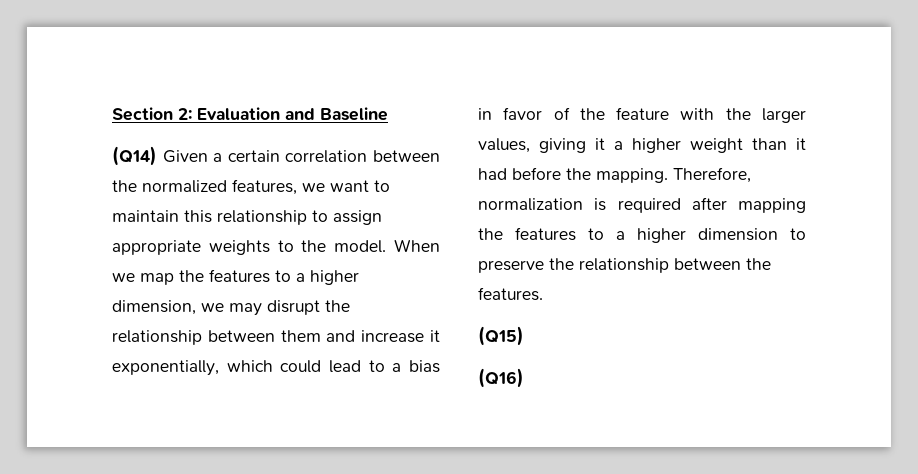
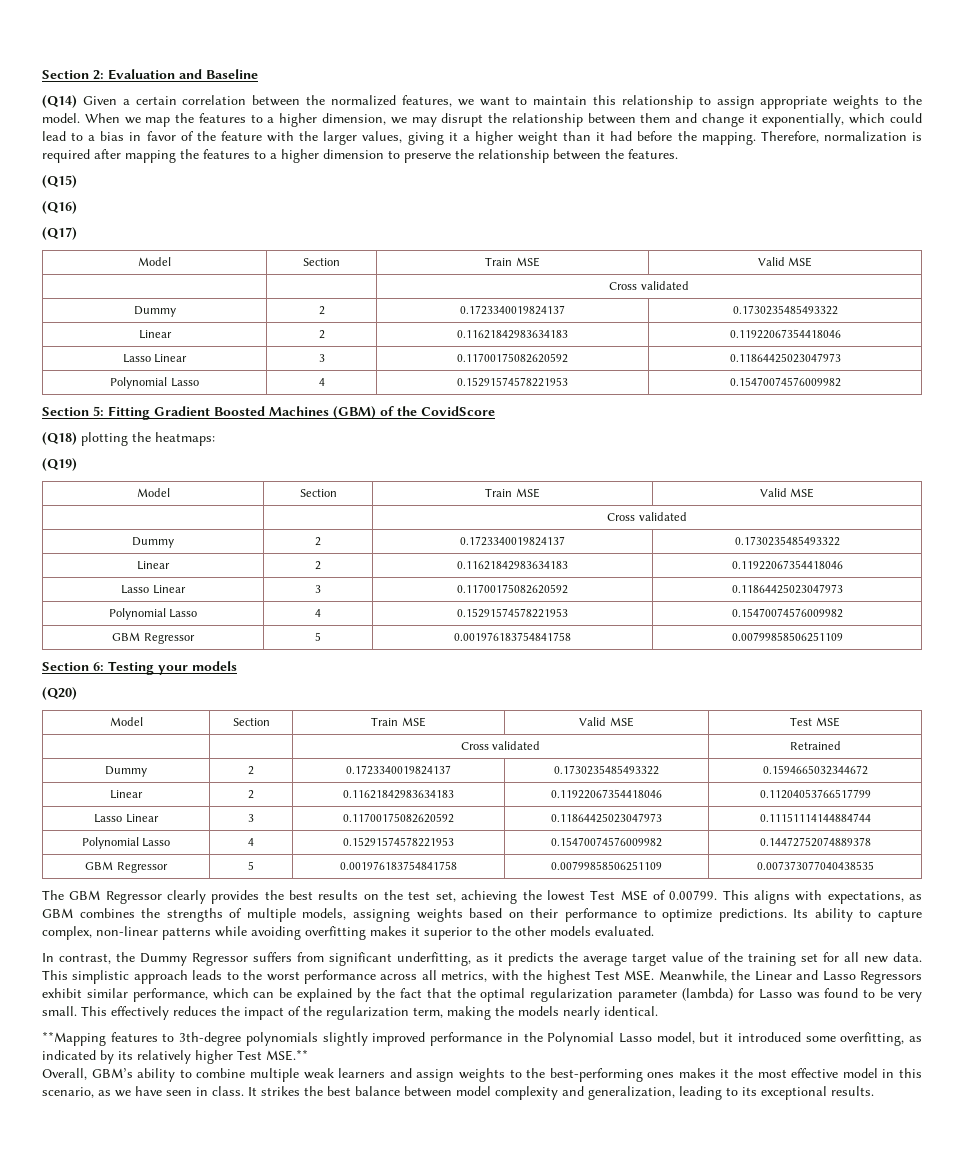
[361,330,425,343] increase -> [701,113,744,127] change
(524, 378) none -> [42,227,77,240] [138,257,171,266] [303,258,340,266] [485,257,540,267] [757,257,813,267] [609,281,689,290] [133,306,176,317] [318,306,325,315] [460,305,565,315] [732,305,838,315] [138,330,172,339] [318,330,325,339] [457,330,568,339] [729,329,841,339] [122,354,188,363] [318,354,325,362] [457,353,568,363] [729,353,841,363] [110,377,199,389] [318,378,325,386] [457,377,568,387] [729,377,841,387] [42,406,495,420] [42,432,215,446] [42,458,77,471] [136,488,170,497] [299,489,337,497] [485,488,540,498] [759,488,815,498] [607,512,687,521] [132,537,174,548] [315,537,321,546] [460,536,565,546] [734,536,840,546] [137,561,170,570] [315,561,321,570] [457,561,568,570] [731,560,843,570] [121,585,186,594] [315,585,321,593] [457,584,568,594] [731,584,843,594] [108,608,198,620] [315,609,321,617] [457,608,568,618] [731,608,843,618] [112,632,195,644] [315,632,321,641] [454,632,571,641] [731,632,843,642] [42,661,237,675] [42,687,77,700] [109,717,143,726] [232,718,270,726] [371,717,426,727] [579,717,634,727] [790,717,840,727] [460,741,541,750] [789,741,841,750] [105,766,147,777] [248,766,254,775] [346,765,451,775] [554,765,659,775] [762,765,868,775] [110,790,143,799] [248,790,254,799] [343,790,454,799] [551,789,662,799] [759,789,871,799] [94,814,159,823] [248,814,254,822] [343,813,454,823] [551,813,662,823] [759,813,871,822] [81,837,171,849] [248,838,254,846] [343,837,454,847] [551,837,662,847] [759,837,871,847] [85,861,168,873] [248,861,254,870] [340,861,457,870] [551,861,662,871] [756,861,874,870] [42,890,922,904] [42,908,922,922] [42,926,654,940] [42,952,922,966] [42,970,923,984] [42,988,923,1002] [42,1006,658,1020] [42,1031,922,1046] [42,1049,308,1064] [42,1068,923,1082] [42,1086,874,1100] // (Q17) // Model | Section | Train MSE | Valid MSE // | | Cross validated // Dummy | 2 | 0.1723340019824137 | 0.1730235485493322 // Linear | 2 | 0.11621842983634183 | 0.11922067354418046 // Lasso Linear | 3 | 0.11700175082620592 | 0.11864425023047973 // Polynomial Lasso | 4 | 0.15291574578221953 | 0.15470074576009982 // Section 5: Fitting Gradient Boosted Machines (GBM) of the CovidScore // (Q18) plotting the heatmaps: // (Q19) // Model | Section | Train MSE | Valid MSE // | | Cross validated // Dummy | 2 | 0.1723340019824137 | 0.1730235485493322 // Linear | 2 | 0.11621842983634183 | 0.11922067354418046 // Lasso Linear | 3 | 0.11700175082620592 | 0.11864425023047973 // Polynomial Lasso | 4 | 0.15291574578221953 | 0.15470074576009982 // GBM Regressor | 5 | 0.001976183754841758 | 0.00799858506251109 // Section 6: Testing your models // (Q20) // Model | Section | Train MSE | Valid MSE | Test MSE // | | Cross validated | Retrained // Dummy | 2 | 0.1723340019824137 | 0.1730235485493322 | 0.1594665032344672 // Linear | 2 | 0.11621842983634183 | 0.11922067354418046 | 0.11204053766517799 // Lasso Linear | 3 | 0.11700175082620592 | 0.11864425023047973 | 0.11151114144884744 // Polynomial Lasso | 4 | 0.15291574578221953 | 0.15470074576009982 | 0.14472752074889378 // GBM Regressor | 5 | 0.001976183754841758 | 0.00799858506251109 | 0.007373077040438535 // The GBM Regressor clearly provides the best results on the test set, achieving the lowest Test MSE of 0.00799. This aligns with expectations, as GBM combines the strengths of multiple models, assigning weights based on their performance to optimize predictions. Its ability to capture complex, non-linear patterns while avoiding overfitting makes it superior to the other models evaluated. // In contrast, the Dummy Regressor suffers from significant underfitting, as it predicts the average target value of the training set for all new data. This simplistic approach leads to the worst performance across all metrics, with the highest Test MSE. Meanwhile, the Linear and Lasso Regressors exhibit similar performance, which can be explained by the fact that the optimal regularization parameter (lambda) for Lasso was found to be very small. This effectively reduces the impact of the regularization term, making the models nearly identical. // **Mapping features to 3th-degree polynomials slightly improved performance in the Polynomial Lasso model, but it introduced some overfitting, as indicated by its relatively higher Test MSE.** // Overall, GBM’s ability to combine multiple weak learners and assign weights to the best-performing ones makes it the most effective model in this scenario, as we have seen in class. It strikes the best balance between model complexity and generalization, leading to its exceptional results.

